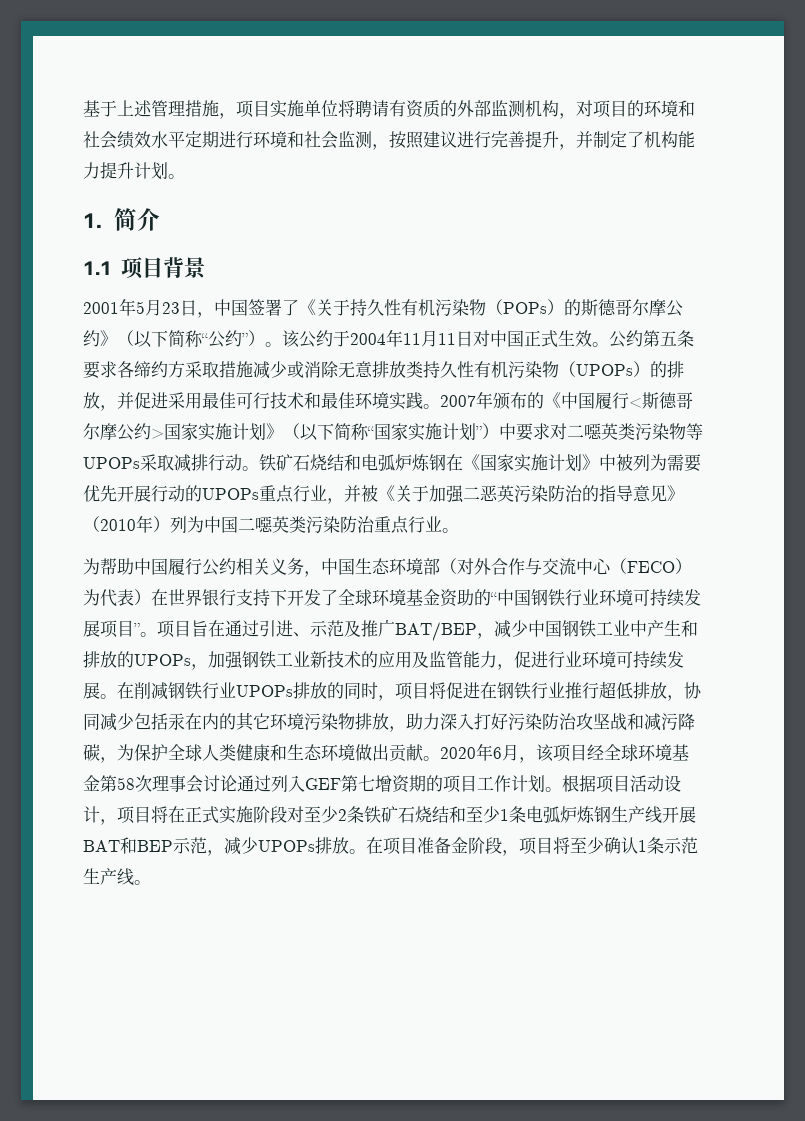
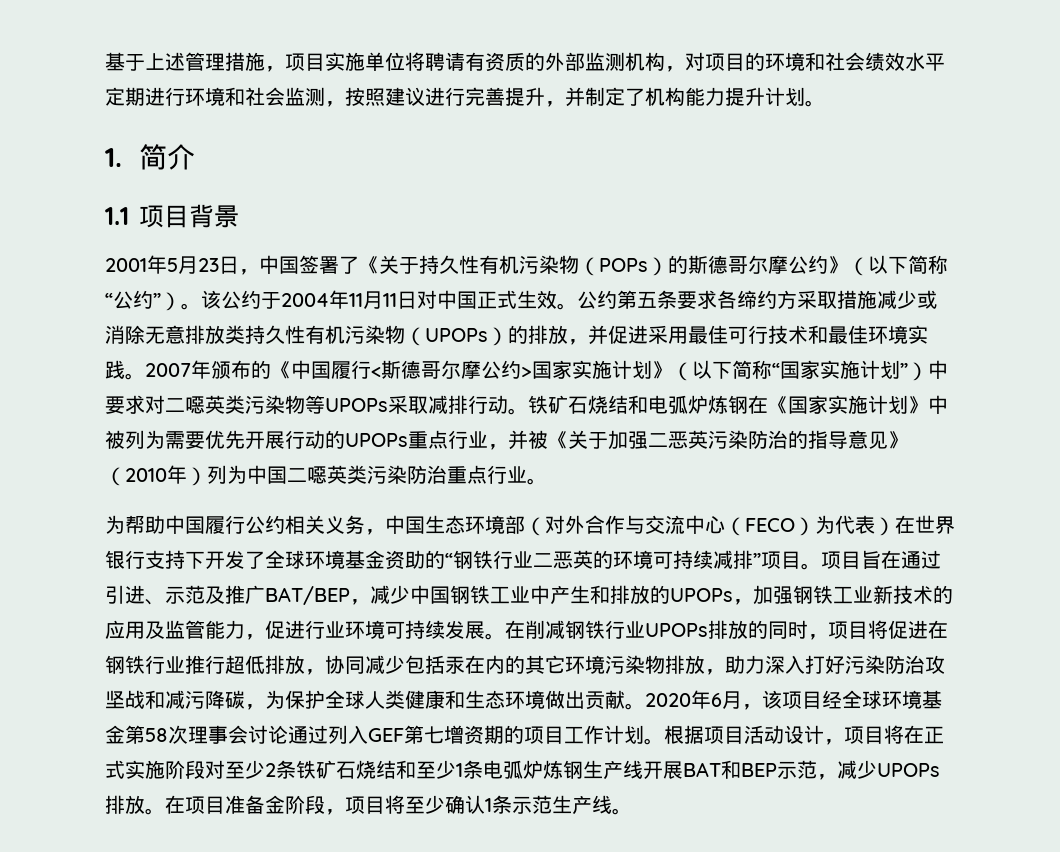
[497,589,701,607] [83,620,140,638] 中国钢铁行业环境可持续发展项目” -> [453,550,801,569] 钢铁行业二恶英的环境可持续减排”项目

